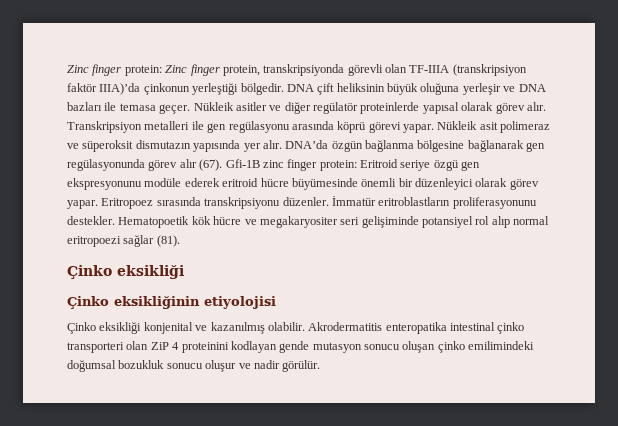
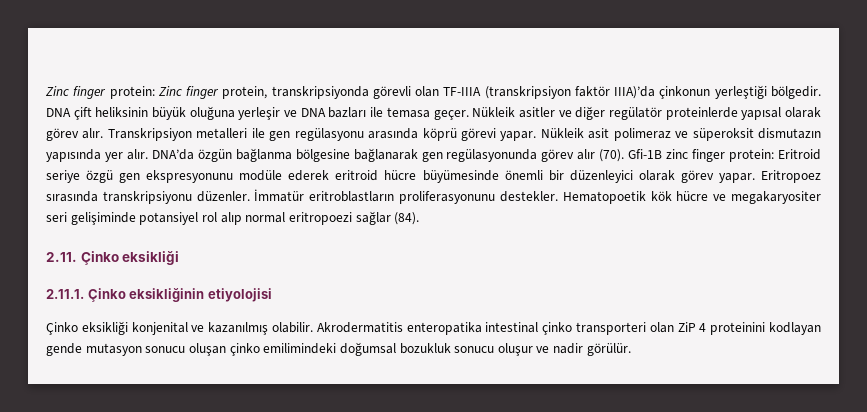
[199,159,223,171] (67). -> [599,149,625,162] (70).
[156,235,180,247] (81). // -> [394,212,420,225] [46,252,77,262] (84). // 2.11.
(184, 272) none -> [46,289,84,299] 2.11.1.

